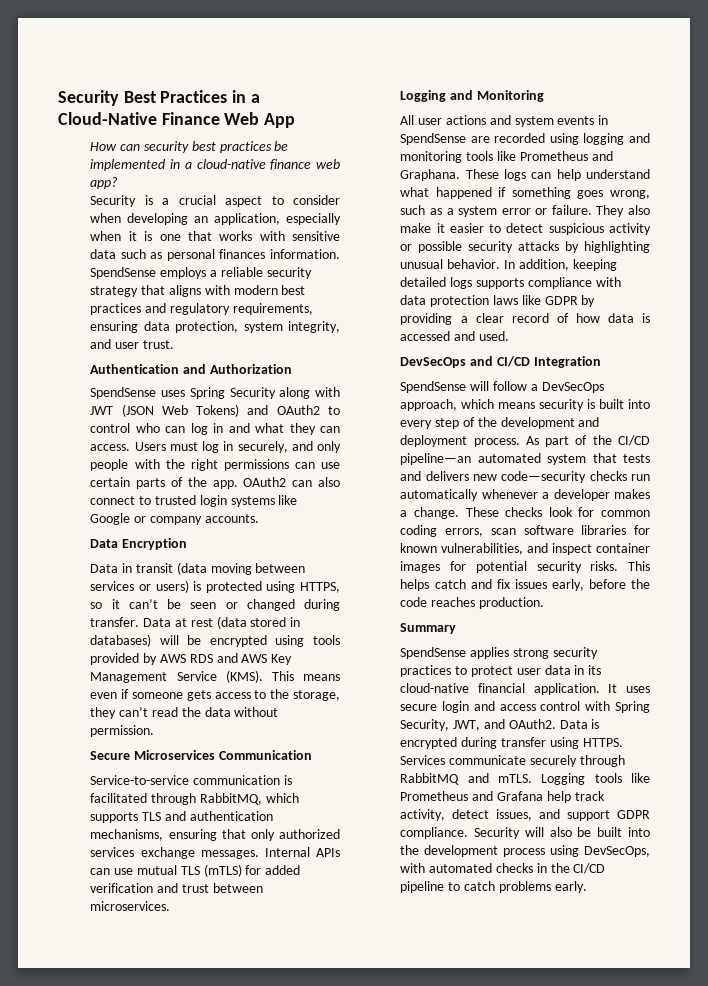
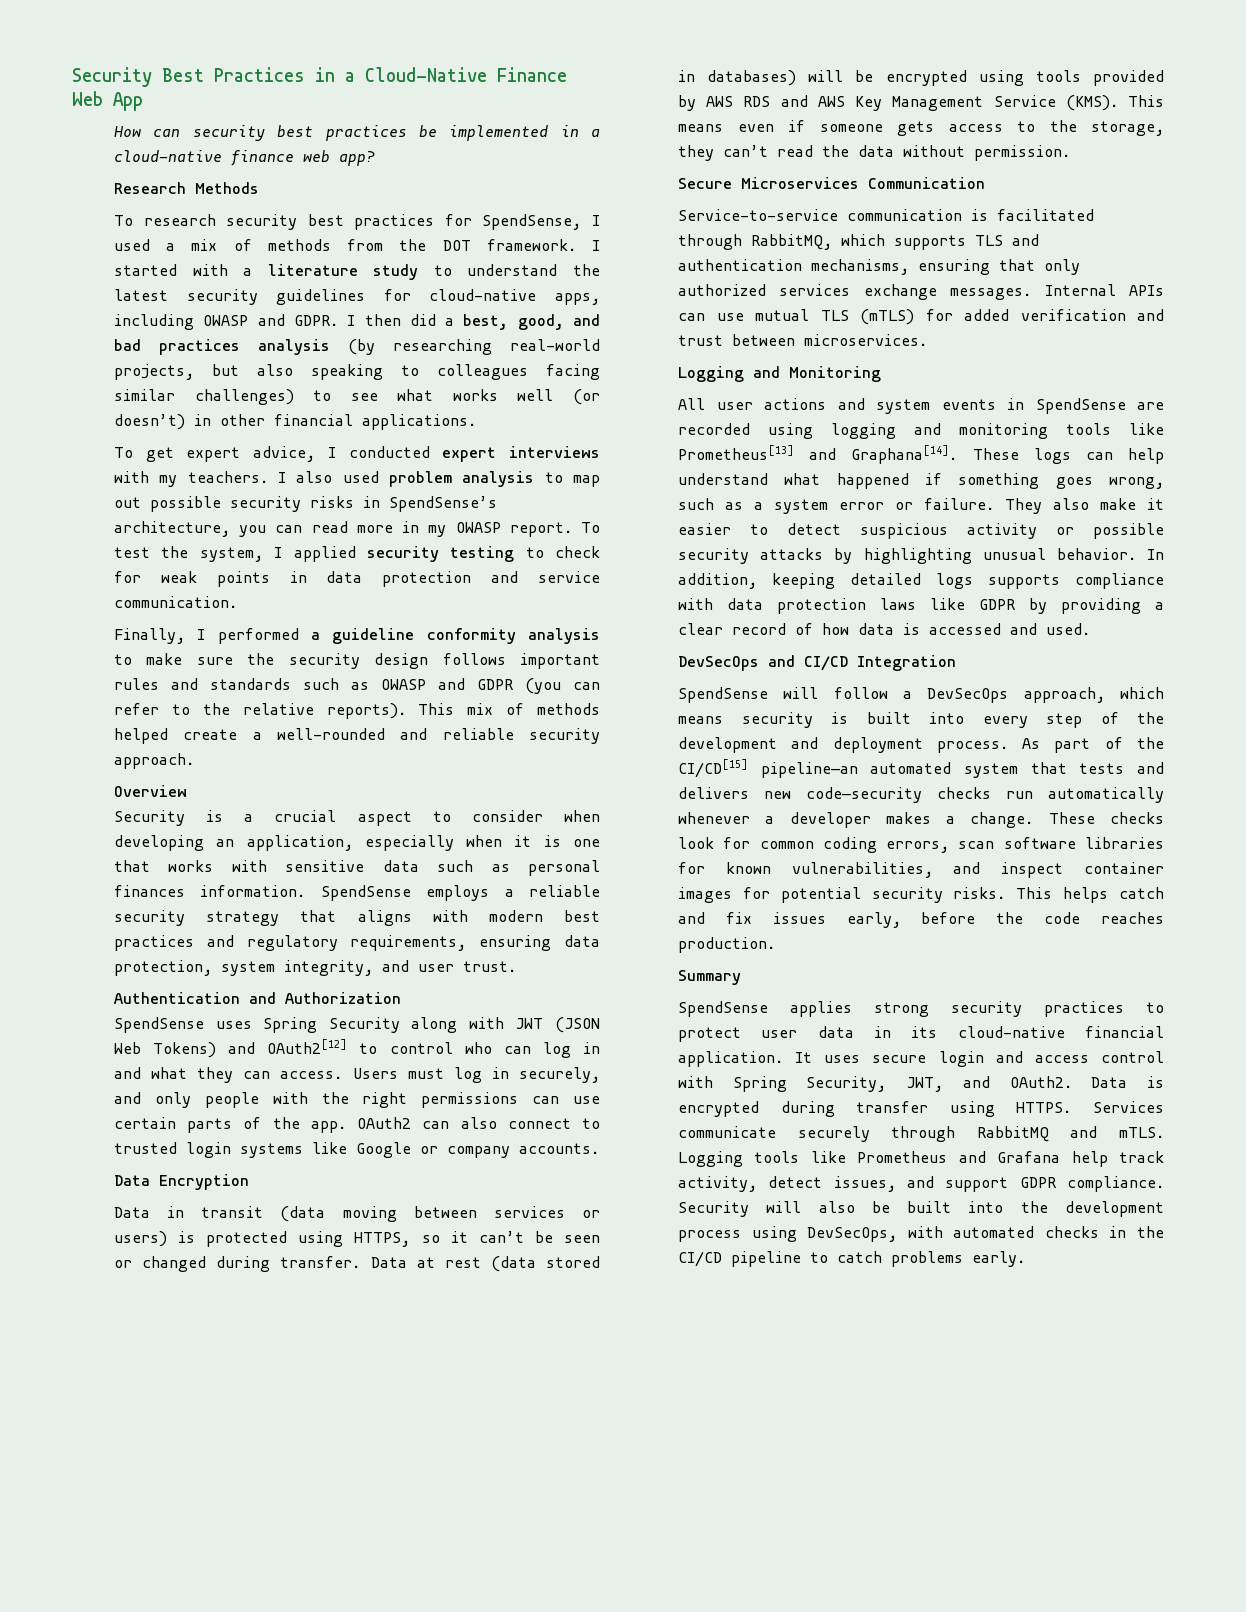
(119, 183) none -> [114,182,260,194] [114,214,600,230] [114,239,600,251] [114,264,600,280] [114,289,600,305] [114,314,600,330] [114,339,600,355] [114,364,600,380] [114,389,600,405] [114,414,477,430] [114,446,600,462] [114,471,600,487] [114,496,498,512] [114,521,600,537] [114,546,600,562] [114,571,600,587] [114,596,238,608] [114,628,600,644] [114,653,600,669] [114,678,600,694] [114,703,600,719] [114,728,600,744] [114,753,195,769] [114,785,188,797] // Research Methods // To research security best practices for SpendSense, I used a mix of methods from the DOT framework. I started with a literature study to understand the latest security guidelines for cloud-native apps, including OWASP and GDPR. I then did a best, good, and bad practices analysis (by researching real-world projects, but also speaking to colleagues facing similar challenges) to see what works well (or doesn’t) in other financial applications. // To get expert advice, I conducted expert interviews with my teachers. I also used problem analysis to map out possible security risks in SpendSense’s architecture, you can read more in my OWASP report. To test the system, I applied security testing to check for weak points in data protection and service communication. // Finally, I performed a guideline conformity analysis to make sure the security design follows important rules and standards such as OWASP and GDPR (you can refer to the relative reports). This mix of methods helped create a well-rounded and reliable security approach. // Overview
[276,405,320,415] OAuth2 -> [267,1039,348,1054] OAuth2[12]
[519,151,613,161] [400,169,461,181] Prometheus and Graphana. -> [678,445,958,464] Prometheus[13] and Graphana[14].
[618,435,650,446] CI/CD -> [678,759,749,778] CI/CD[15]

